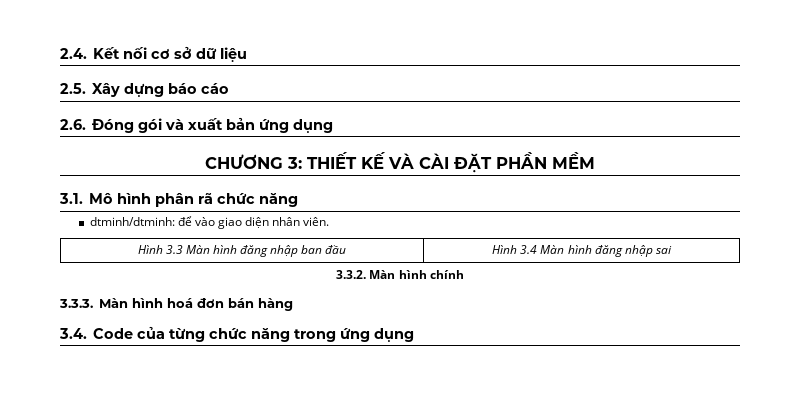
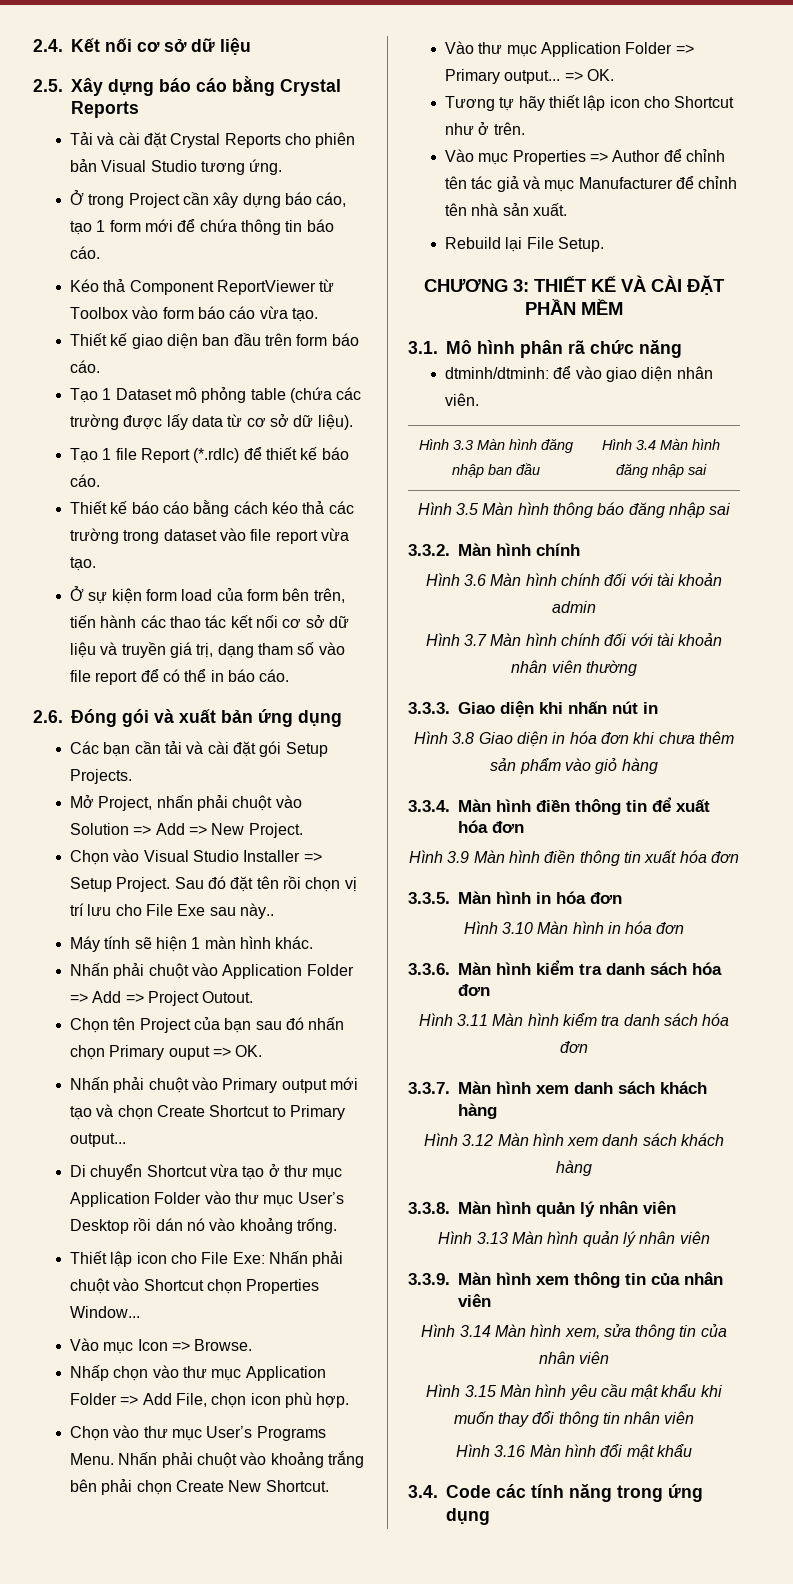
(229, 88) none -> [232,76,341,96] [71,101,139,118] [70,132,356,148] [70,159,283,175] [70,190,347,208] [70,219,334,235] [70,246,101,259] [70,279,335,295] [70,306,319,322] [70,333,359,349] [70,360,101,373] [70,387,362,403] [70,414,353,430] [70,447,349,463] [70,474,101,487] [70,500,354,517] [70,528,350,544] [70,557,97,571] [70,586,345,604] [70,615,349,628] [70,642,345,658] [70,669,290,685] bằng Crystal Reports // Tải và cài đặt Crystal Reports cho phiên bản Visual Studio tương ứng. // Ở trong Project cần xây dựng báo cáo, tạo 1 form mới để chứa thông tin báo cáo. // Kéo thả Component ReportViewer từ Toolbox vào form báo cáo vừa tạo. // Thiết kế giao diện ban đầu trên form báo cáo. // Tạo 1 Dataset mô phỏng table (chứa các trường được lấy data từ cơ sở dữ liệu). // Tạo 1 file Report (*.rdlc) để thiết kế báo cáo. // Thiết kế báo cáo bằng cách kéo thả các trường trong dataset vào file report vừa tạo. // Ở sự kiện form load của form bên trên, tiến hành các thao tác kết nối cơ sở dữ liệu và truyền giá trị, dạng tham số vào file report để có thể in báo cáo.
(333, 126) none -> [70,741,328,757] [70,769,133,784] [70,795,302,811] [70,823,303,838] [70,849,322,865] [70,876,357,892] [70,903,275,919] [70,936,314,952] [70,963,354,979] [70,991,254,1006] [70,1017,345,1033] [70,1045,263,1060] [70,1077,359,1093] [70,1104,346,1120] [70,1133,127,1147] [70,1164,343,1180] [70,1191,344,1207] [70,1218,338,1234] [70,1251,344,1267] [70,1278,320,1294] [70,1306,141,1318] [70,1338,253,1354] [70,1365,326,1381] [70,1392,350,1408] [70,1425,326,1441] [70,1451,365,1468] [70,1479,329,1495] [445,41,694,57] [445,69,615,84] [445,95,735,111] [445,122,525,135] [445,149,726,165] [445,176,738,192] [445,203,568,216] [445,237,605,252] // Các bạn cần tải và cài đặt gói Setup Projects. // Mở Project, nhấn phải chuột vào Solution => Add => New Project. // Chọn vào Visual Studio Installer => Setup Project. Sau đó đặt tên rồi chọn vị trí lưu cho File Exe sau này.. // Máy tính sẽ hiện 1 màn hình khác. // Nhấn phải chuột vào Application Folder => Add => Project Outout. // Chọn tên Project của bạn sau đó nhấn chọn Primary ouput => OK. // Nhấn phải chuột vào Primary output mới tạo và chọn Create Shortcut to Primary output... // Di chuyển Shortcut vừa tạo ở thư mục Application Folder vào thư mục User’s Desktop rồi dán nó vào khoảng trống. // Thiết lập icon cho File Exe: Nhấn phải chuột vào Shortcut chọn Properties Window... // Vào mục Icon => Browse. // Nhấp chọn vào thư mục Application Folder => Add File, chọn icon phù hợp. // Chọn vào thư mục User’s Programs Menu. Nhấn phải chuột vào khoảng trắng bên phải chọn Create New Shortcut. // Vào thư mục Application Folder => Primary output... => OK. // Tương tự hãy thiết lập icon cho Shortcut như ở trên. // Vào mục Properties => Author để chỉnh tên tác giả và mục Manufacturer để chỉnh tên nhà sản xuất. // Rebuild lại File Setup.
[336,270,464,279] [59,298,293,311] [59,326,247,342] 3.3.2. Màn hình chính // 3.3.3. Màn hình hoá đơn bán hàng // 3.4. Code của từng chức -> [417,502,731,518] [408,543,580,556] [425,573,723,586] [552,601,596,613] [425,633,723,646] [511,660,637,676] [408,701,658,717] [414,731,734,747] [490,758,658,774] [408,797,710,815] [458,820,524,833] [409,850,739,866] [408,891,622,904] [463,921,685,934] [408,960,722,975] [458,984,490,996] [418,1013,730,1026] [560,1041,588,1053] [408,1081,707,1094] [458,1103,497,1119] [423,1133,725,1146] [556,1160,592,1176] [408,1201,676,1217] [438,1231,710,1247] [408,1272,723,1288] [458,1294,491,1307] [421,1324,727,1340] [538,1351,610,1364] [426,1384,722,1400] [453,1411,695,1427] [456,1444,692,1460] [408,1484,564,1498] Hình 3.5 Màn hình thông báo đăng nhập sai // 3.3.2. Màn hình chính // Hình 3.6 Màn hình chính đối với tài khoản admin // Hình 3.7 Màn hình chính đối với tài khoản nhân viên thường // 3.3.3. Giao diện khi nhấn nút in // Hình 3.8 Giao diện in hóa đơn khi chưa thêm sản phẩm vào giỏ hàng // 3.3.4. Màn hình điền thông tin để xuất hóa đơn // Hình 3.9 Màn hình điền thông tin xuất hóa đơn // 3.3.5. Màn hình in hóa đơn // Hình 3.10 Màn hình in hóa đơn // 3.3.6. Màn hình kiểm tra danh sách hóa đơn // Hình 3.11 Màn hình kiểm tra danh sách hóa đơn // 3.3.7. Màn hình xem danh sách khách hàng // Hình 3.12 Màn hình xem danh sách khách hàng // 3.3.8. Màn hình quản lý nhân viên // Hình 3.13 Màn hình quản lý nhân viên // 3.3.9. Màn hình xem thông tin của nhân viên // Hình 3.14 Màn hình xem, sửa thông tin của nhân viên // Hình 3.15 Màn hình yêu cầu mật khẩu khi muốn thay đổi thông tin nhân viên // Hình 3.16 Màn hình đổi mật khẩu // 3.4. Code các tính

